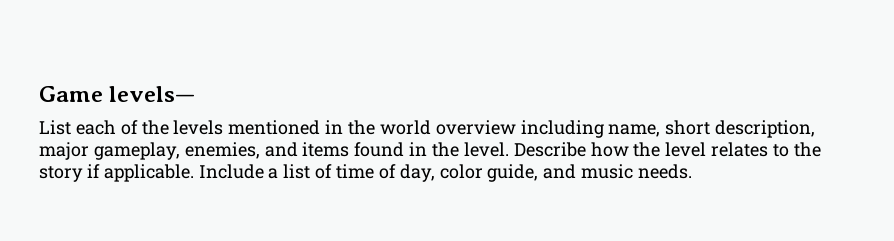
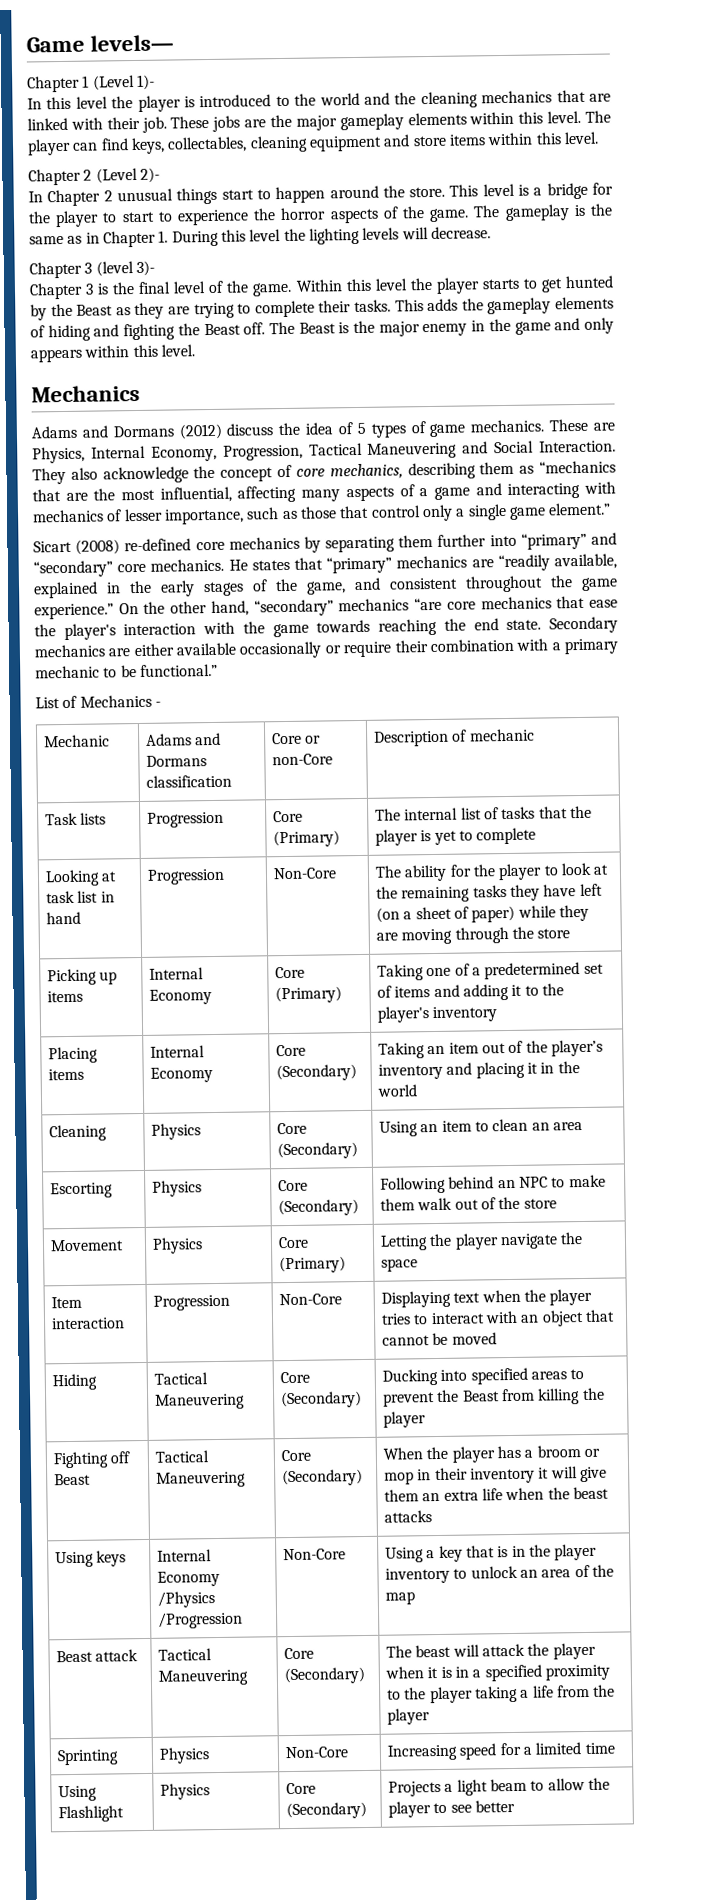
[39,120,816,138] [39,142,821,160] [39,164,693,182] List each of the levels mentioned in the world overview including name, short description, major gameplay, enemies, and items found in the level. Describe how the level relates to the story if applicable. Include a list of time of day, color guide, and music needs. -> [27,74,155,93] [27,89,611,112] [27,110,611,133] [27,131,599,156] [28,167,160,186] [28,182,613,207] [28,203,613,228] [29,226,491,248] [29,260,155,279] [29,275,614,300] [30,296,615,321] [30,317,614,342] [30,344,195,363] [31,384,140,403] [31,418,615,440] [32,440,616,464] [32,460,616,485] [32,481,616,503] [32,502,612,525] [33,532,617,555] [33,553,617,578] [33,575,618,599] [34,595,619,620] [34,616,619,641] [34,638,619,659] [35,663,218,679] [35,694,161,709] [44,734,111,748] [146,732,222,746] [146,755,208,767] [146,774,233,788] [272,732,322,745] [272,753,334,766] [374,728,535,747] [45,812,107,826] [147,811,225,828] [273,810,304,823] [273,830,341,848] [375,805,593,821] [375,827,537,846] [45,869,118,887] [46,890,115,904] [46,911,82,925] [147,868,226,885] [273,867,338,880] [375,862,609,882] [376,883,603,903] [376,904,590,923] [376,926,571,945] [47,968,118,986] [47,990,84,1003] [149,967,205,980] [149,989,213,1005] [275,966,306,979] [275,986,343,1004] [377,962,604,981] [377,983,565,1001] [377,1006,498,1023] [48,1046,99,1064] [48,1068,85,1081] [150,1045,206,1058] [150,1067,214,1083] [276,1044,307,1057] [276,1064,358,1082] [378,1039,604,1059] [378,1061,580,1080] [377,1084,418,1097] [49,1124,108,1142] [151,1123,202,1140] [277,1122,308,1135] [277,1142,359,1160] [379,1118,584,1137] [50,1182,114,1199] [152,1180,203,1197] [278,1179,309,1192] [278,1199,360,1217] [380,1174,606,1194] [380,1196,557,1211] [50,1239,125,1252] [152,1237,204,1254] [278,1236,310,1249] [279,1256,347,1274] [380,1231,584,1251] [381,1258,419,1272] [51,1296,83,1309] [51,1317,126,1330] [153,1294,231,1311] [279,1293,343,1306] [381,1288,593,1308] [381,1309,616,1327] [382,1332,497,1346] [52,1373,98,1391] [154,1372,209,1385] [155,1393,246,1410] [280,1371,311,1384] [281,1391,363,1409] [382,1367,585,1386] [383,1387,605,1407] [383,1411,427,1428] [53,1451,131,1469] [54,1473,92,1486] [155,1450,210,1463] [156,1471,247,1488] [281,1449,312,1462] [282,1469,364,1487] [383,1445,601,1463] [384,1466,608,1485] [384,1486,610,1502] [384,1510,433,1523] [55,1550,127,1568] [157,1549,213,1562] [157,1570,221,1587] [157,1591,216,1608] [158,1611,244,1629] [283,1548,347,1561] [385,1543,598,1563] [385,1564,615,1584] [385,1591,416,1605] [56,1649,139,1663] [158,1648,213,1661] [158,1669,249,1686] [284,1647,315,1660] [284,1666,366,1685] [386,1642,596,1660] [385,1664,611,1682] [387,1684,616,1704] [387,1708,431,1725] [57,1749,120,1766] [159,1747,211,1764] [285,1746,349,1759] [387,1742,615,1761] [58,1785,98,1802] [58,1805,125,1823] [160,1783,211,1800] [286,1782,317,1795] [286,1801,368,1820] [388,1777,611,1797] [388,1799,516,1818] Chapter 1 (Level 1)- // In this level the player is introduced to the world and the cleaning mechanics that are linked with their job. These jobs are the major gameplay elements within this level. The player can find keys, collectables, cleaning equipment and store items within this level. // Chapter 2 (Level 2)- // In Chapter 2 unusual things start to happen around the store. This level is a bridge for the player to start to experience the horror aspects of the game. The gameplay is the same as in Chapter 1. During this level the lighting levels will decrease. // Chapter 3 (level 3)- // Chapter 3 is the final level of the game. Within this level the player starts to get hunted by the Beast as they are trying to complete their tasks. This adds the gameplay elements of hiding and fighting the Beast off. The Beast is the major enemy in the game and only appears within this level. // Mechanics // Adams and Dormans (2012) discuss the idea of 5 types of game mechanics. These are Physics, Internal Economy, Progression, Tactical Maneuvering and Social Interaction. They also acknowledge the concept of core mechanics, describing them as “mechanics that are the most influential, affecting many aspects of a game and interacting with mechanics of lesser importance, such as those that control only a single game element.” // Sicart (2008) re-defined core mechanics by separating them further into “primary” and “secondary” core mechanics. He states that “primary” mechanics are “readily available, explained in the early stages of the game, and consistent throughout the game experience.” On the other hand, “secondary” mechanics “are core mechanics that ease the player's interaction with the game towards reaching the end state. Secondary mechanics are either available occasionally or require their combination with a primary mechanic to be functional.” // List of Mechanics - // Mechanic | Adams and Dormans classification | Core or non-Core | Description of mechanic // Task lists | Progression | Core (Primary) | The internal list of tasks that the player is yet to complete // Looking at task list in hand | Progression | Non-Core | The ability for the player to look at the remaining tasks they have left (on a sheet of paper) while they are moving through the store // Picking up items | Internal Economy | Core (Primary) | Taking one of a predetermined set of items and adding it to the player's inventory // Placing items | Internal Economy | Core (Secondary) | Taking an item out of the player’s inventory and placing it in the world // Cleaning | Physics | Core (Secondary) | Using an item to clean an area // Escorting | Physics | Core (Secondary) | Following behind an NPC to make them walk out of the store // Movement | Physics | Core (Primary) | Letting the player navigate the space // Item interaction | Progression | Non-Core | Displaying text when the player tries to interact with an object that cannot be moved // Hiding | Tactical Maneuvering | Core (Secondary) | Ducking into specified areas to prevent the Beast from killing the player // Fighting off Beast | Tactical Maneuvering | Core (Secondary) | When the player has a broom or mop in their inventory it will give them an extra life when the beast attacks // Using keys | Internal Economy /Physics /Progression | Non-Core | Using a key that is in the player inventory to unlock an area of the map // Beast attack | Tactical Maneuvering | Core (Secondary) | The beast will attack the player when it is in a specified proximity to the player taking a life from the player // Sprinting | Physics | Non-Core | Increasing speed for a limited time // Using Flashlight | Physics | Core (Secondary) | Projects a light beam to allow the player to see better

